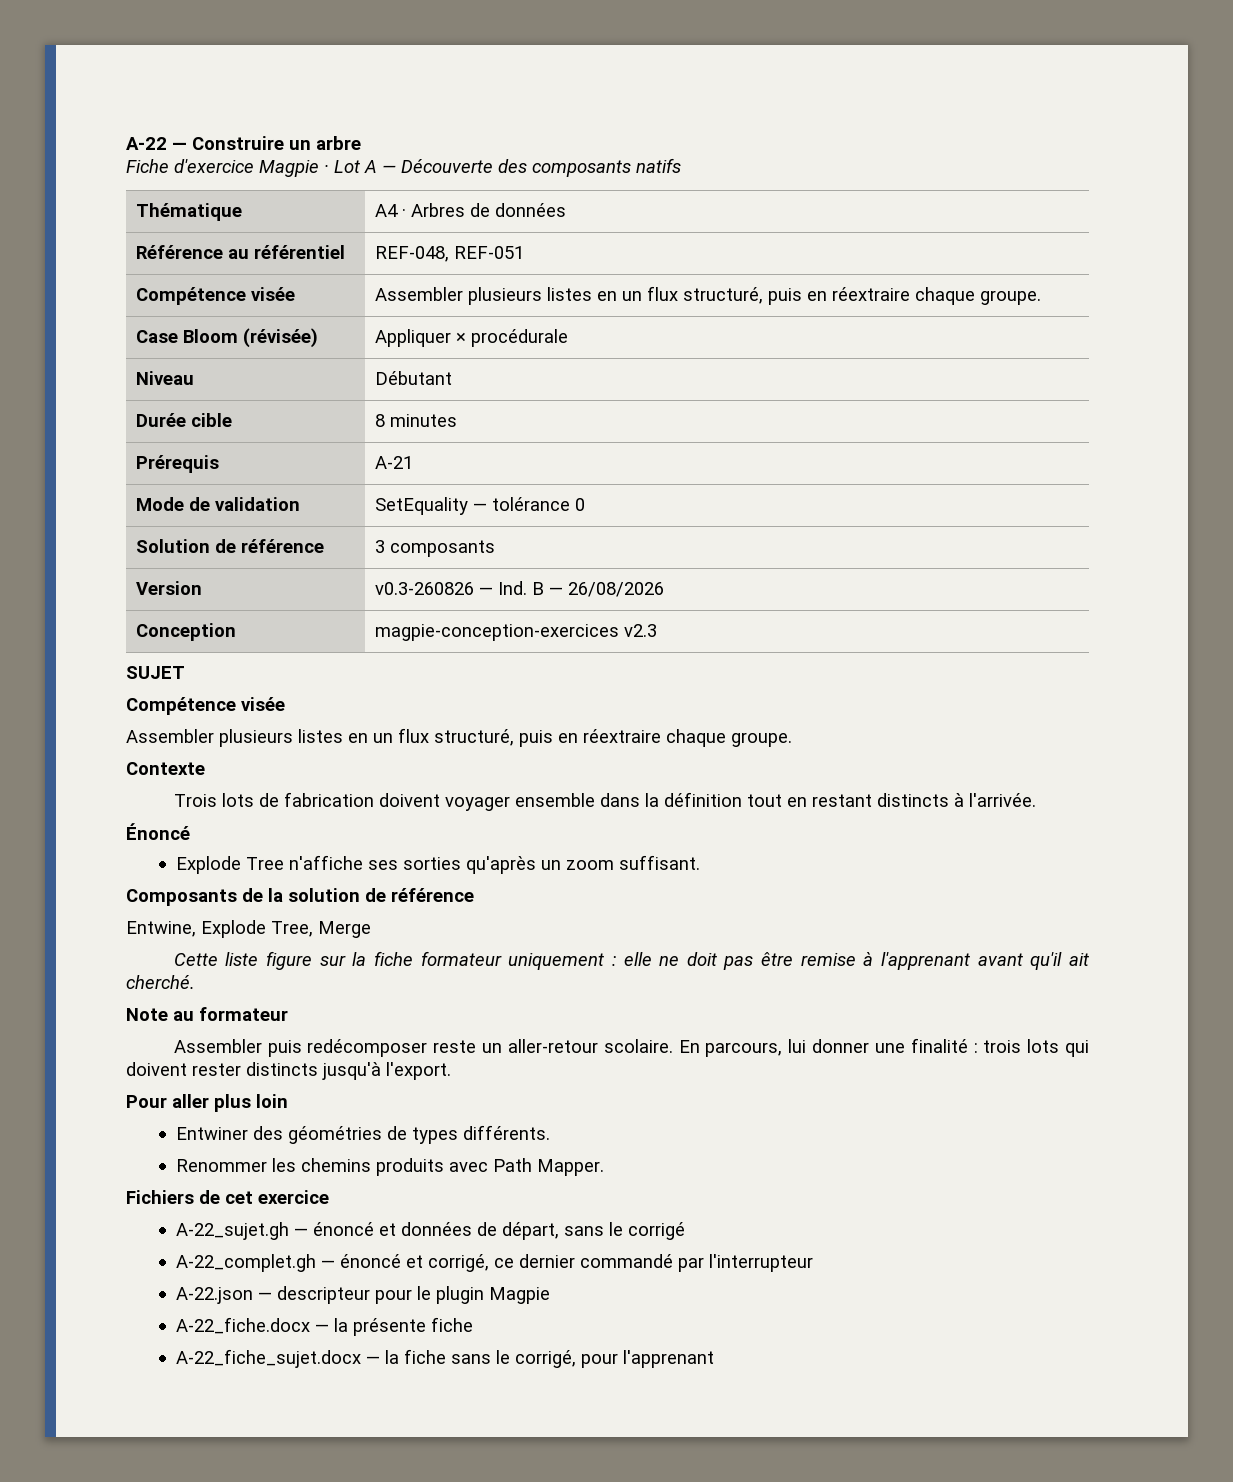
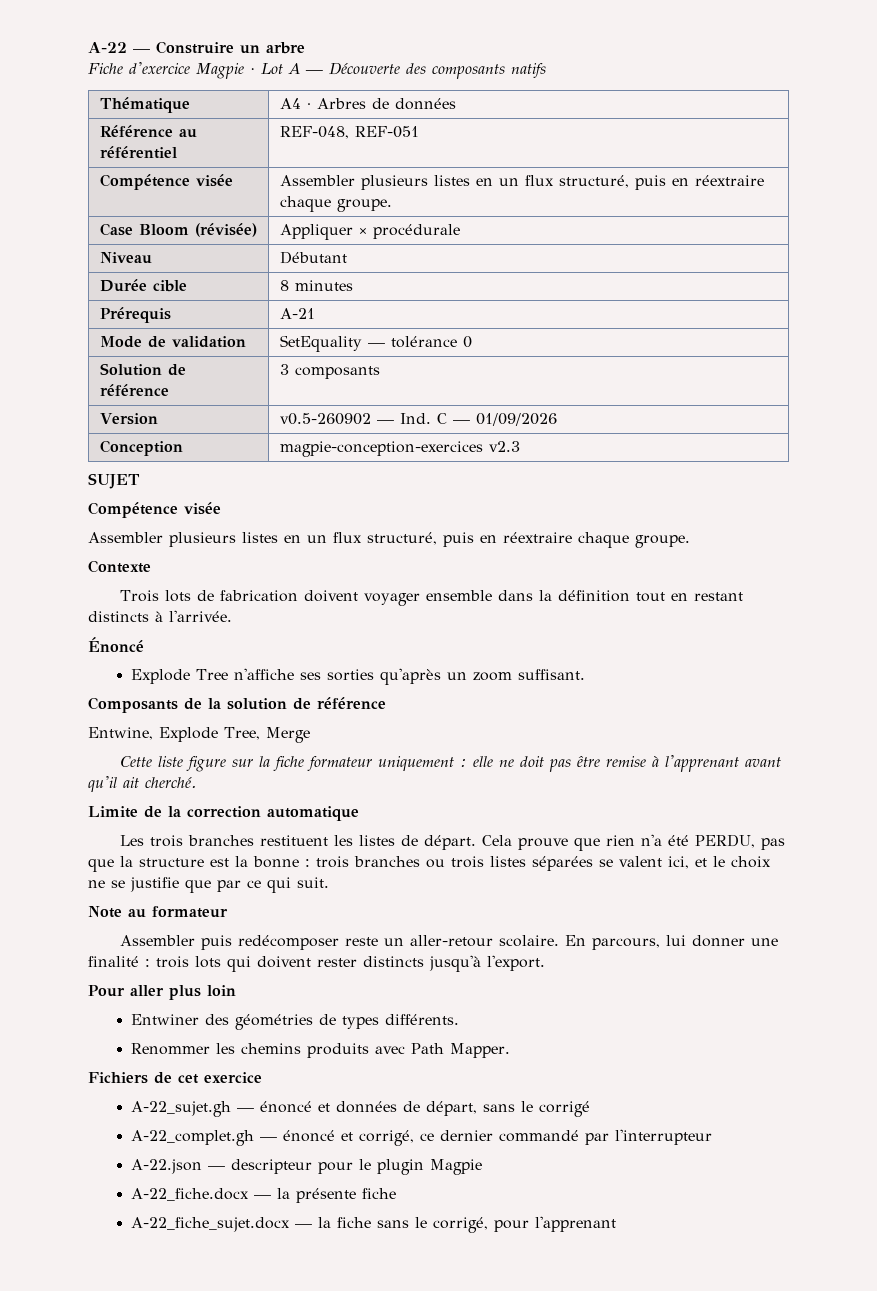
[375,582,475,595] v0.3-260826 -> [279,413,371,425] v0.5-260902
[532,582,665,597] B — 26/08/2026 -> [436,413,557,426] C — 01/09/2026
(195, 982) none -> [88,806,359,821] [120,834,786,851] [88,856,771,872] [88,877,329,893] // Limite de la correction automatique // Les trois branches restituent les listes de départ. Cela prouve que rien n'a été PERDU, pas que la structure est la bonne : trois branches ou trois listes séparées se valent ici, et le choix ne se justifie que par ce qui suit.

